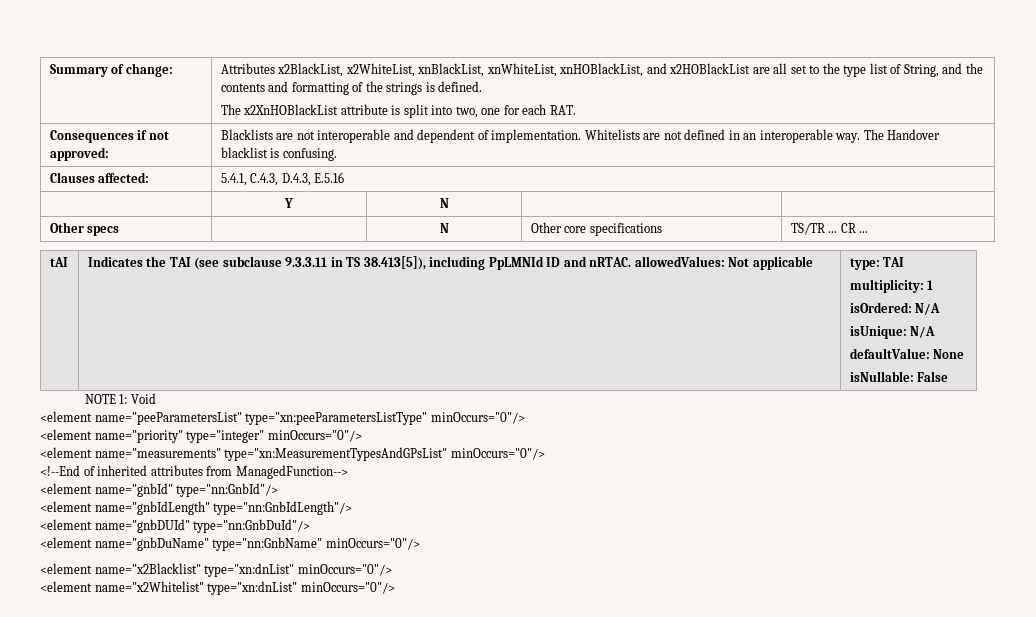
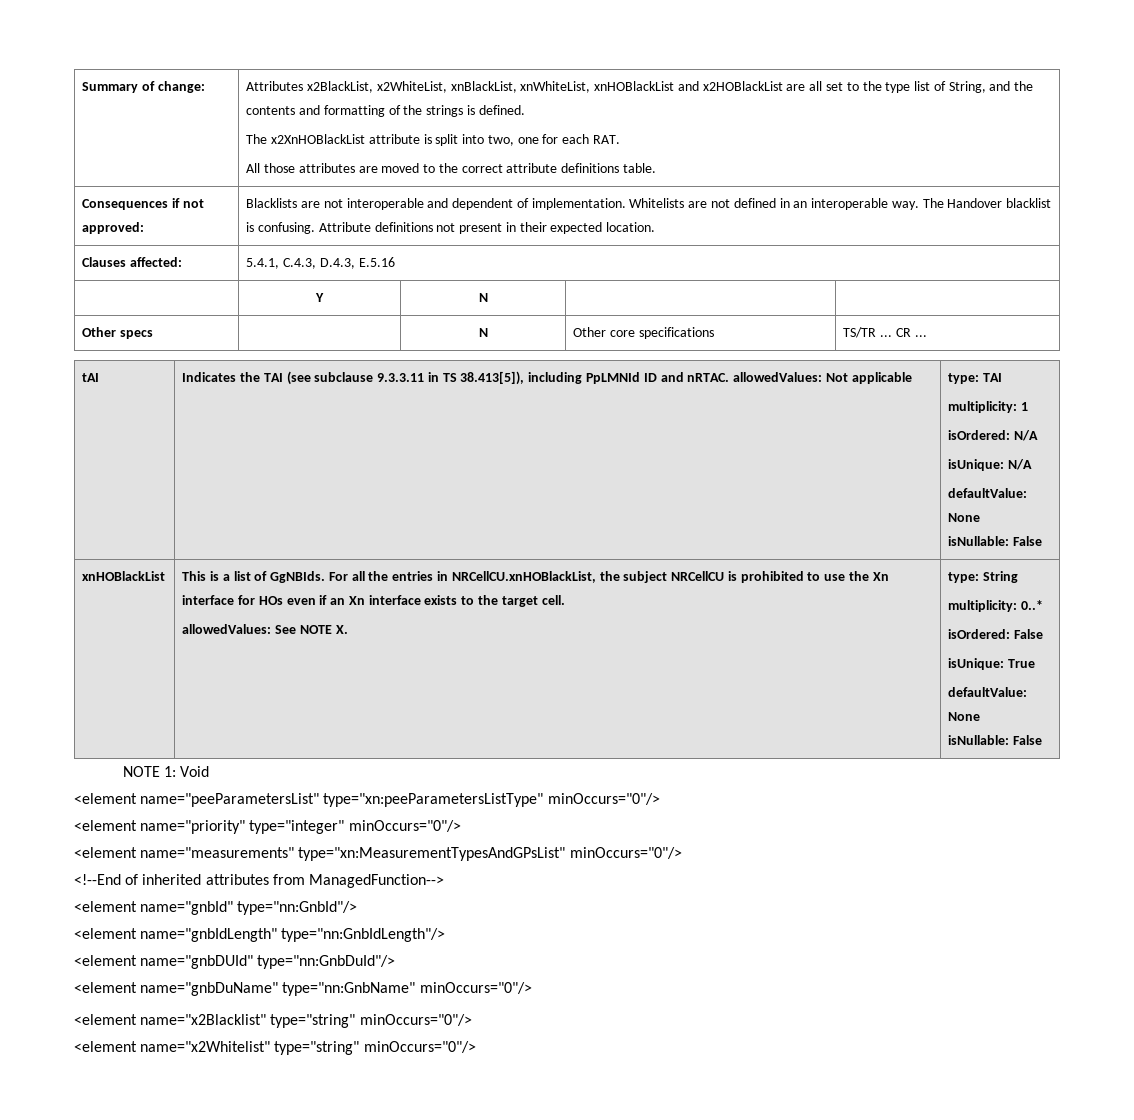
[559,63,644,77] xnHOBlackList, -> [594,81,675,91] xnHOBlackList
(576, 110) none -> [246,163,657,173] // All those attributes are moved to the correct attribute definitions table.
(337, 154) none -> [318,222,656,234] Attribute definitions not present in their expected location.
(949, 376) none -> [82,571,166,581] [182,571,889,583] [182,595,565,607] [182,624,348,634] [948,571,1019,583] [948,600,1044,612] [948,629,1044,639] [948,658,1036,670] [948,687,1028,697] [948,712,981,721] [948,735,1043,745] // xnHOBlackList | This is a list of GgNBIds. For all the entries in NRCellCU.xnHOBlackList, the subject NRCellCU is prohibited to use the Xn interface for HOs even if an Xn interface exists to the target cell. // allowedValues: See NOTE X. | type: String // multiplicity: 0..* // isOrdered: False // isUnique: True // defaultValue: None // isNullable: False
[204,563,295,577] type="xn:dnList" -> [270,1014,356,1028] type="string"
[207,581,298,595] type="xn:dnList" -> [274,1041,360,1055] type="string"

